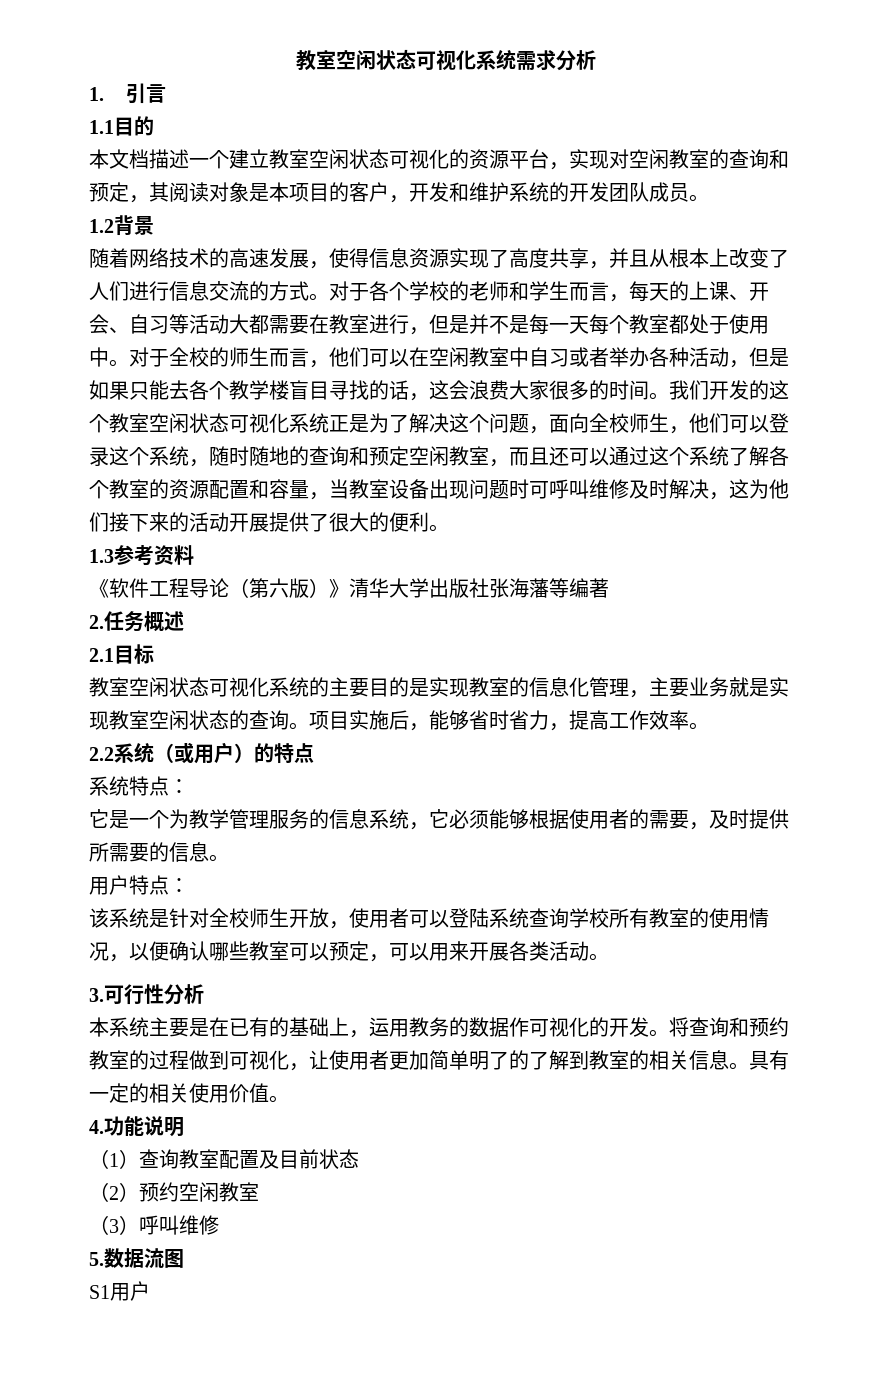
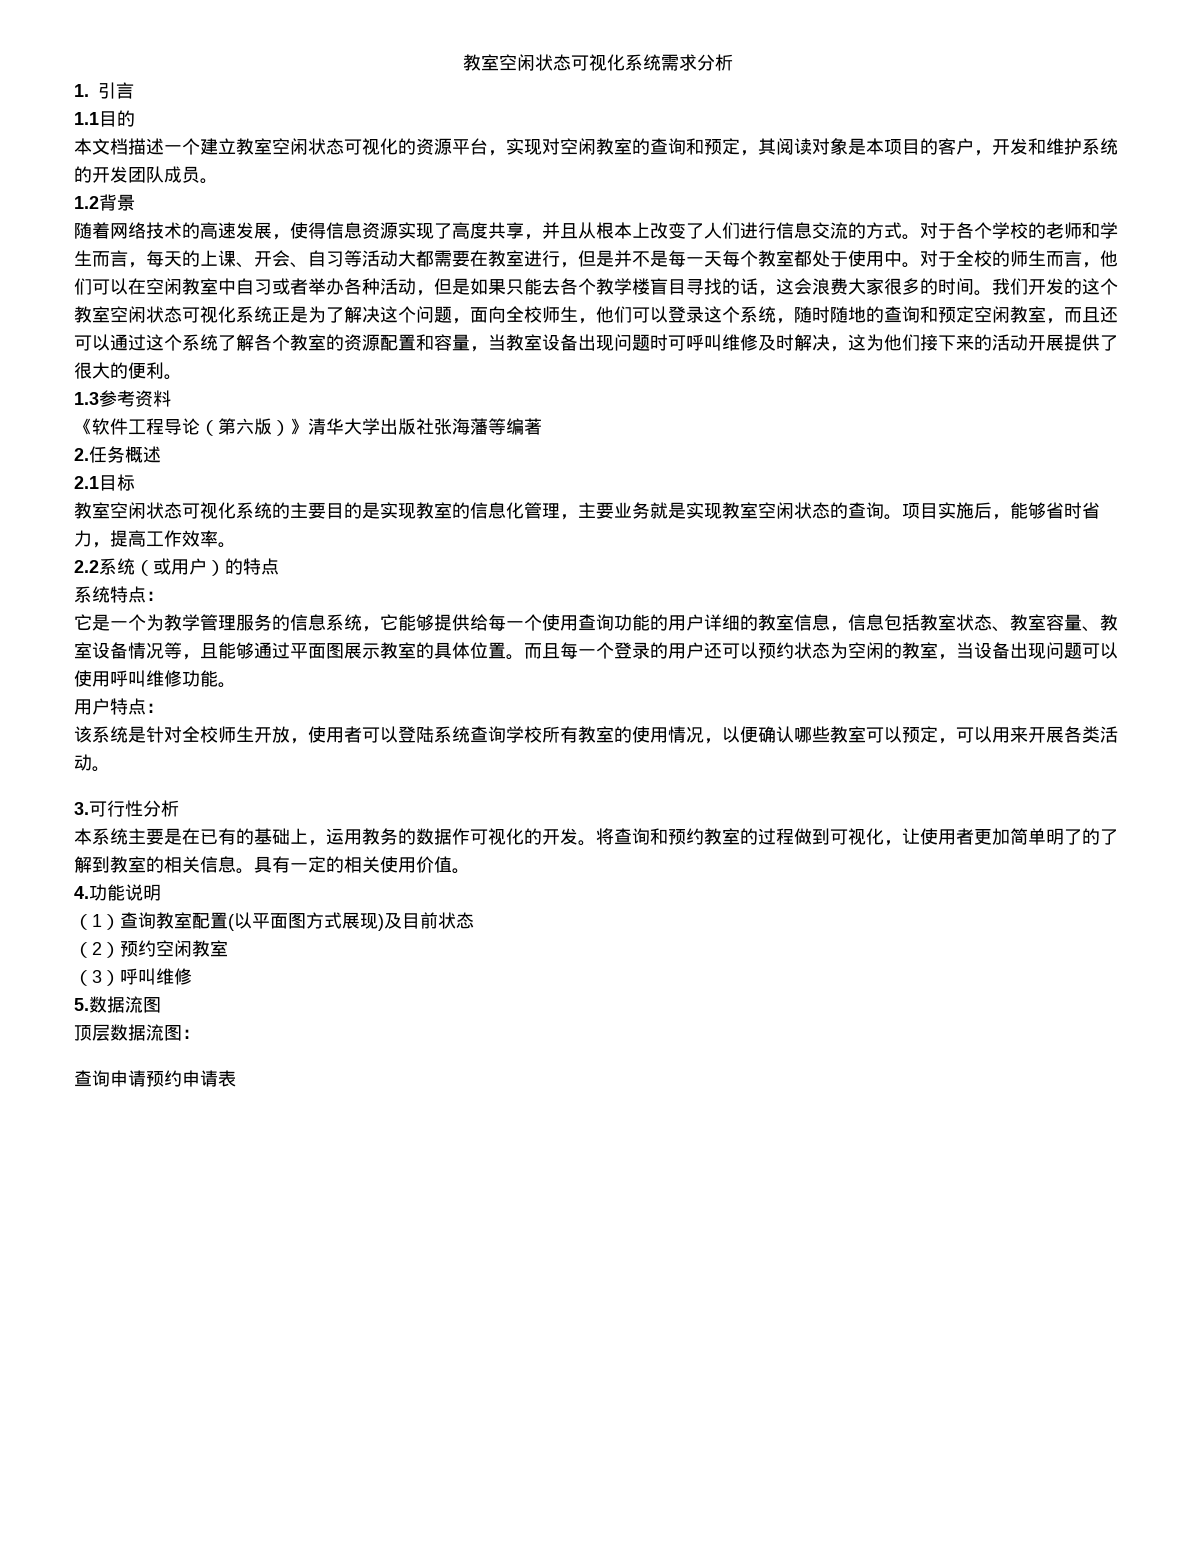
[449,809,789,830] [89,842,209,862] 必须能够根据使用者的需要，及时提供所需要的信息 -> [398,614,1118,632] [74,642,1118,660] [74,670,218,687] 能够提供给每一个使用查询功能的用户详细的教室信息，信息包括教室状态、教室容量、教室设备情况等，且能够通过平面图展示教室的具体位置。而且每一个登录的用户还可以预约状态为空闲的教室，当设备出现问题可以使用呼叫维修功能
(259, 1159) none -> [228,912,384,931] (以平面图方式展现)
[89,1281,150,1301] S1用户 -> [74,1024,200,1041] [74,1070,236,1087] 顶层数据流图： // 查询申请预约申请表

